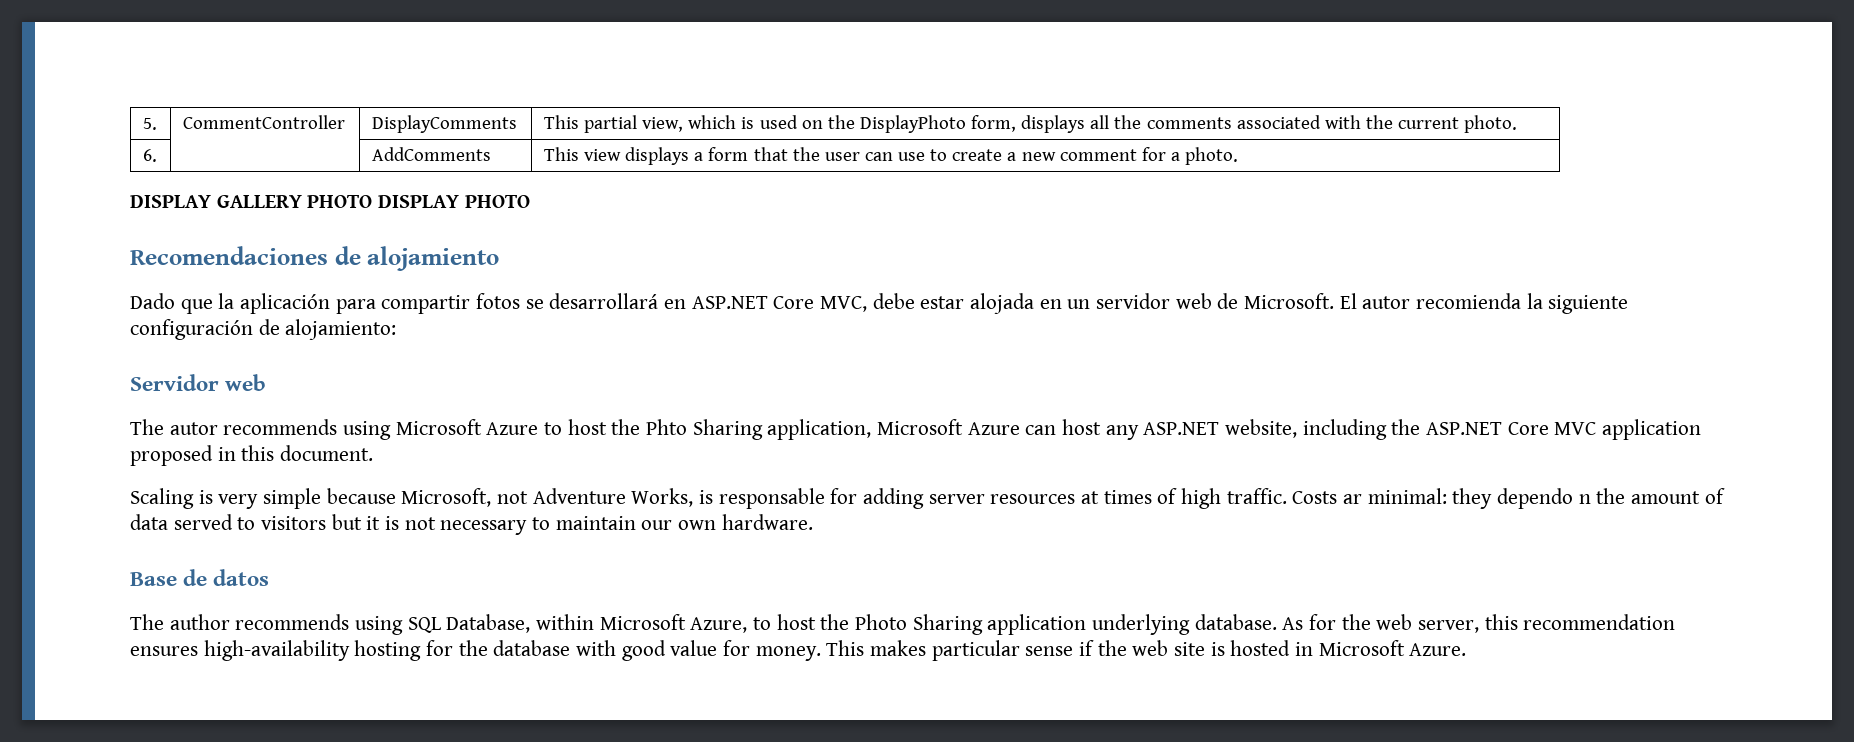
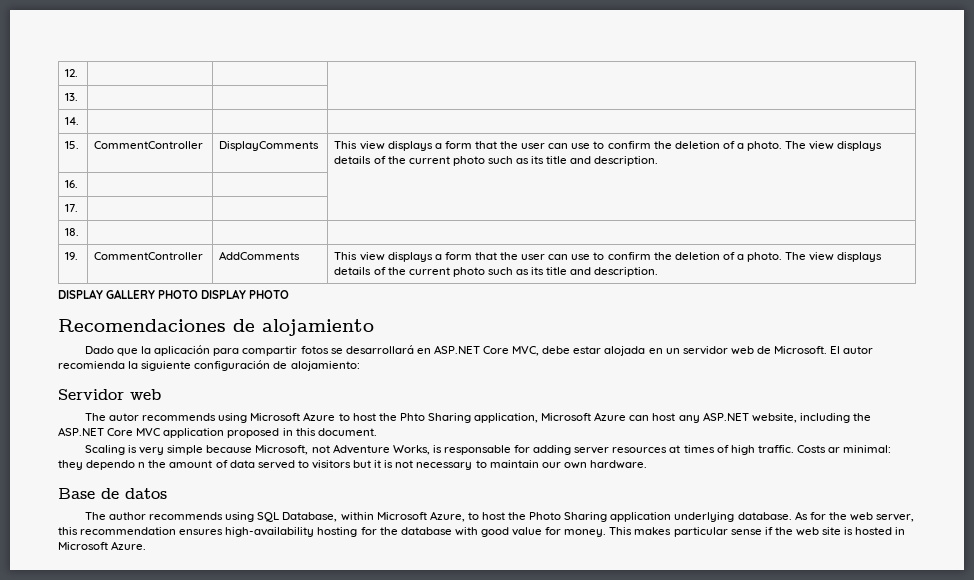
[142,118,157,130] 5. -> [65,69,79,77] [65,93,79,101] [65,117,80,125] [65,141,80,149] 12. | | | // 13. | | | // 14. | | | // 15.
[584,115,1518,133] [142,149,157,162] partial view, which is used on the DisplayPhoto form, displays all the comments associated with the current photo. // 6. | -> [359,141,883,151] [334,156,659,166] [65,180,79,188] [65,204,79,212] [65,228,80,236] [65,252,79,260] [94,252,204,260] view displays a form that the user can use to confirm the deletion of a photo. The view displays details of the current photo such as its title and description. // 16. | | | // 17. | | | // 18. | | | // 19. | CommentController
[952,147,1239,165] create a new comment for a photo. -> [607,252,883,262] [334,267,659,277] confirm the deletion of a photo. The view displays details of the current photo such as its title and description.

